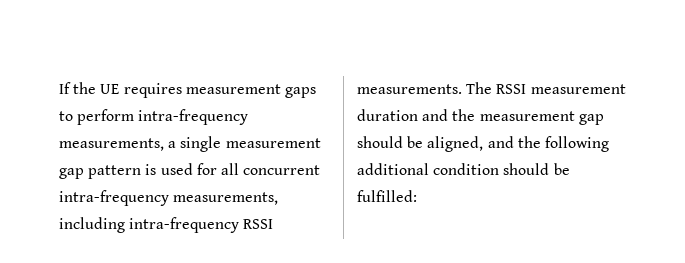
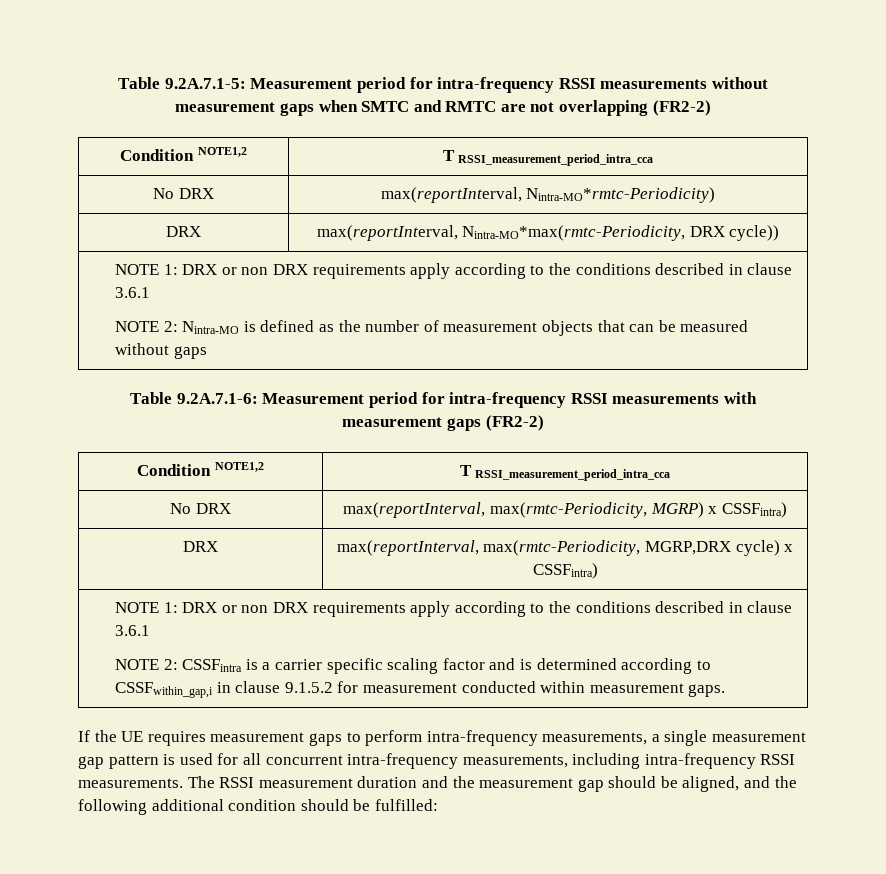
(59, 88) none -> [118,77,768,93] [175,100,711,116] [120,147,247,161] [442,150,654,166] [153,188,214,199] [380,187,716,203] [166,226,201,237] [316,225,780,241] [115,263,793,279] [115,287,151,298] [115,320,749,336] [115,343,207,359] [130,392,757,408] [342,415,544,431] [137,462,264,476] [459,465,671,481] [170,503,231,514] [343,502,787,518] [183,541,218,552] [336,540,794,556] [532,563,598,579] [115,601,793,617] [115,625,151,636] [115,658,711,674] [115,681,726,698] Table 9.2A.7.1-5: Measurement period for intra-frequency RSSI measurements without measurement gaps when SMTC and RMTC are not overlapping (FR2-2) // Condition NOTE1,2 | T RSSI_measurement_period_intra_cca // No DRX | max(reportInterval, Nintra-MO*rmtc-Periodicity) // DRX | max(reportInterval, Nintra-MO*max(rmtc-Periodicity, DRX cycle)) // NOTE 1: DRX or non DRX requirements apply according to the conditions described in clause 3.6.1 // NOTE 2: Nintra-MO is defined as the number of measurement objects that can be measured without gaps // Table 9.2A.7.1-6: Measurement period for intra-frequency RSSI measurements with measurement gaps (FR2-2) // Condition NOTE1,2 | T RSSI_measurement_period_intra_cca // No DRX | max(reportInterval, max(rmtc-Periodicity, MGRP) x CSSFintra) // DRX | max(reportInterval, max(rmtc-Periodicity, MGRP,DRX cycle) x CSSFintra) // NOTE 1: DRX or non DRX requirements apply according to the conditions described in clause 3.6.1 // NOTE 2: CSSFintra is a carrier specific scaling factor and is determined according to CSSFwithin_gap,i in clause 9.1.5.2 for measurement conducted within measurement gaps. //

